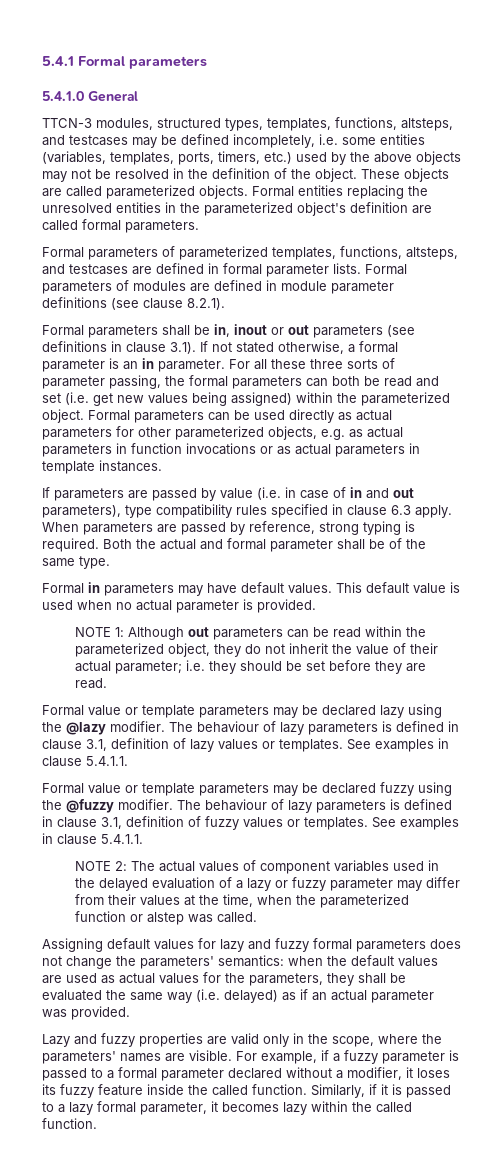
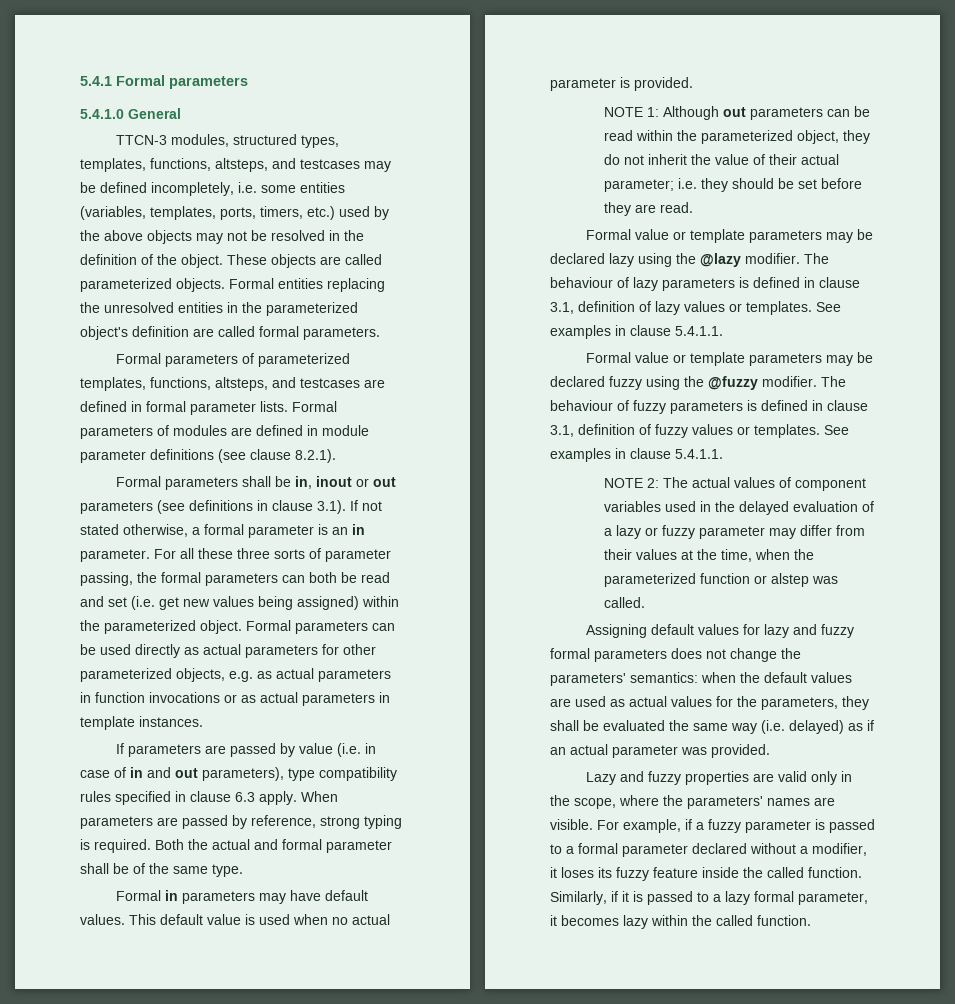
[288,800,312,813] lazy -> [633,400,666,414] fuzzy

